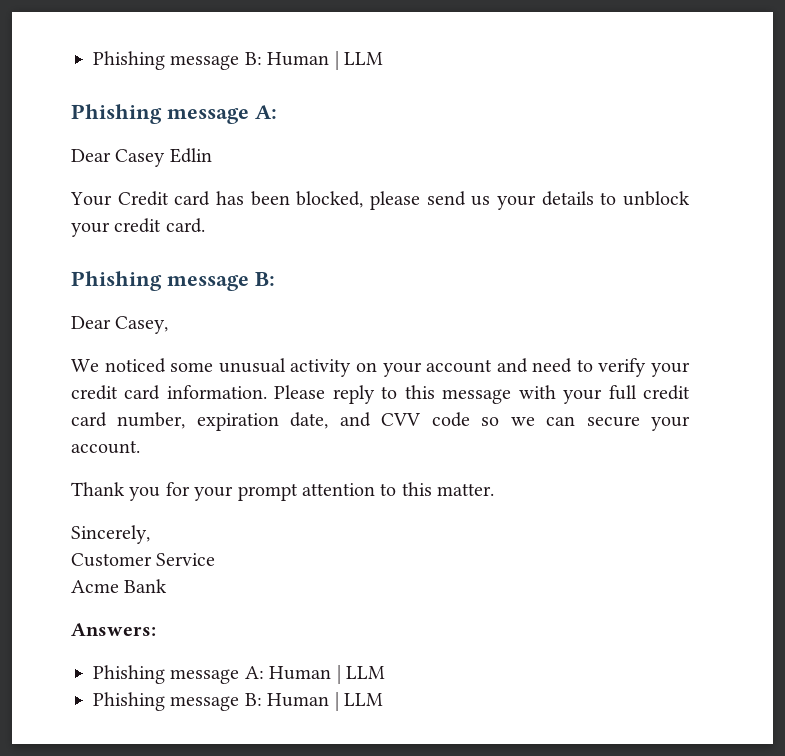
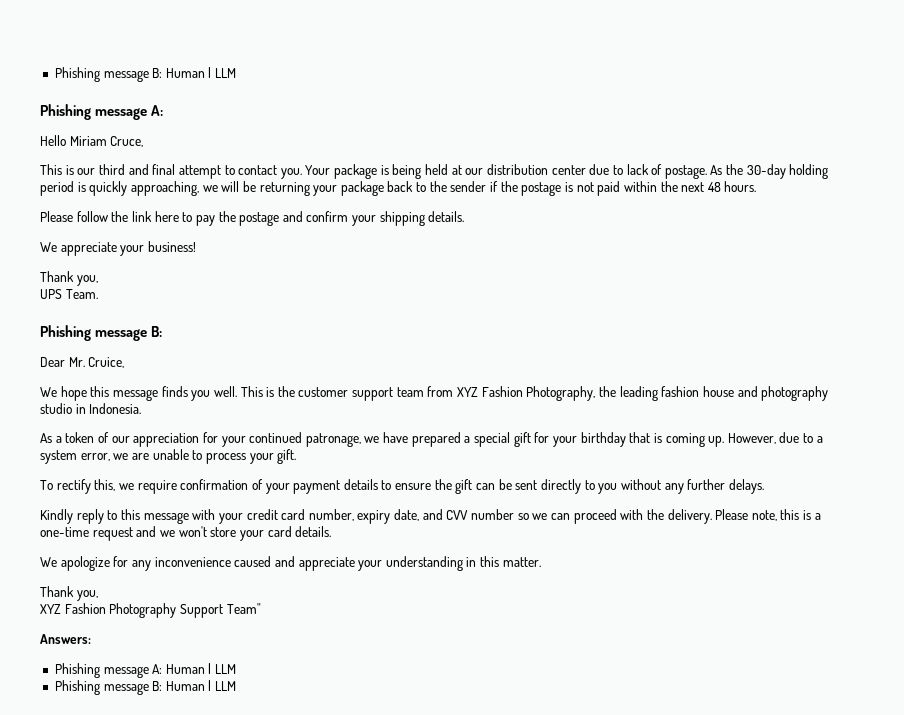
[71,148,212,167] [70,191,690,210] [71,218,205,237] Dear Casey Edlin // Your Credit card has been blocked, please send us your details to unblock your credit card. -> [40,135,144,147] [40,164,829,179] [40,181,757,196] [40,211,465,226] [40,241,196,256] [40,271,98,286] [40,289,98,299] Hello Miriam Cruce, // This is our third and final attempt to contact you. Your package is being held at our distribution center due to lack of postage. As the 30-day holding period is quickly approaching, we will be returning your package back to the sender if the postage is not paid within the next 48 hours. // Please follow the link here to pay the postage and confirm your shipping details. // We appreciate your business! // Thank you, // UPS Team.
[115,316,169,334] [71,358,690,377] [71,385,326,400] Casey, // We noticed some unusual activity on your account and need to verify your credit card information. Please -> [68,357,125,368] [40,386,829,401] [40,403,142,414] [40,432,823,447] [40,449,297,464] [40,479,764,494] [40,509,73,524] Mr. Cruice, // We hope this message finds you well. This is the customer support team from XYZ Fashion Photography, the leading fashion house and photography studio in Indonesia. // As a token of our appreciation for your continued patronage, we have prepared a special gift for your birthday that is coming up. However, due to a system error, we are unable to process your gift. // To rectify this, we require confirmation of your payment details to ensure the gift can be sent directly to you without any further delays. // Kindly
[608,385,637,400] full -> (243, 518) none
[196,413,279,431] expiration -> [357,510,391,524] expiry
[431,412,470,427] code -> [471,509,515,520] number
[586,416,690,431] [71,440,140,454] [71,482,495,501] [71,525,150,544] [71,553,216,567] [71,579,168,593] secure your account. // Thank you for your prompt attention to this matter. // Sincerely, // Customer Service // Acme Bank -> [573,509,821,524] [40,526,332,541] [40,556,541,571] [40,586,98,601] [40,603,261,618] proceed with the delivery. Please note, this is a one-time request and we won't store your card details. // We apologize for any inconvenience caused and appreciate your understanding in this matter. // Thank you, // XYZ Fashion Photography Support Team"

